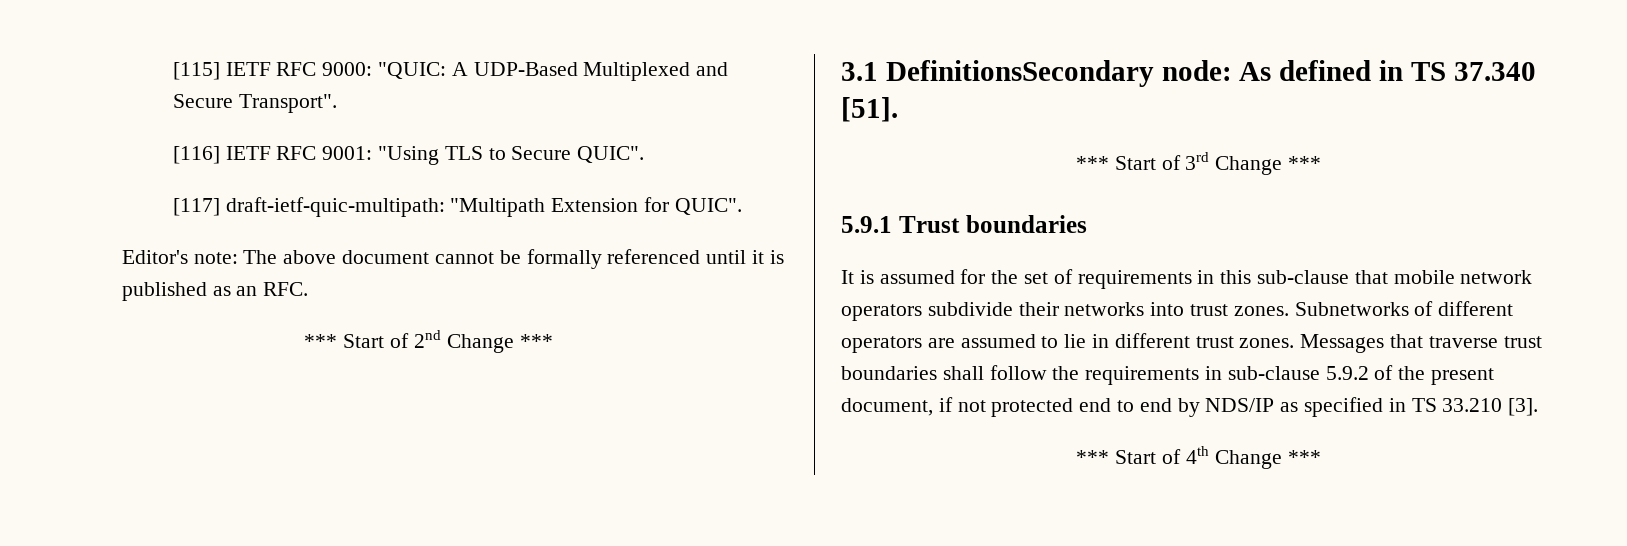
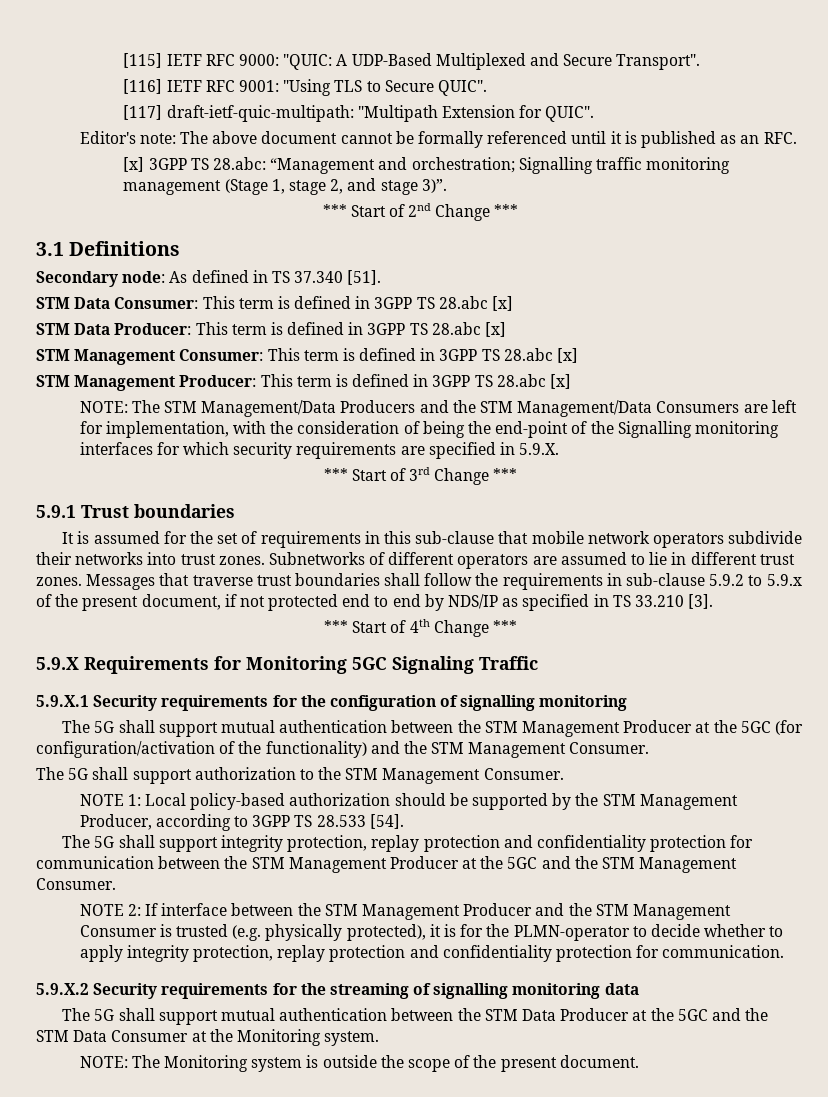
(309, 289) none -> [123,157,731,174] [123,178,447,195] // [x] 3GPP TS 28.abc: “Management and orchestration; Signalling traffic monitoring management (Stage 1, stage 2, and stage 3)”.
[885,60,1154,87] DefinitionsSecondary -> [69,241,181,256] [36,271,118,287] Definitions // Secondary
(898, 109) none -> [36,296,514,311] [36,322,507,337] [36,348,579,365] [36,374,572,391] [79,400,797,417] [79,421,779,438] [79,442,560,459] // STM Data Consumer: This term is defined in 3GPP TS 28.abc [x] // STM Data Producer: This term is defined in 3GPP TS 28.abc [x] // STM Management Consumer: This term is defined in 3GPP TS 28.abc [x] // STM Management Producer: This term is defined in 3GPP TS 28.abc [x] // NOTE: The STM Management/Data Producers and the STM Management/Data Consumers are left for implementation, with the consideration of being the end-point of the Signalling monitoring interfaces for which security requirements are specified in 5.9.X.
(1369, 373) none -> [748,574,802,586] to 5.9.x
(1321, 457) none -> [36,656,538,674] [36,695,628,711] [62,720,803,737] [36,741,650,758] [36,767,564,784] [79,793,738,810] [79,814,404,831] [62,835,754,852] [36,856,738,873] [36,878,116,890] [79,903,731,920] [79,924,784,941] [79,945,785,962] [36,983,639,999] [62,1008,769,1025] [36,1029,380,1046] [79,1055,639,1072] // 5.9.X Requirements for Monitoring 5GC Signaling Traffic // 5.9.X.1 Security requirements for the configuration of signalling monitoring // The 5G shall support mutual authentication between the STM Management Producer at the 5GC (for configuration/activation of the functionality) and the STM Management Consumer. // The 5G shall support authorization to the STM Management Consumer. // NOTE 1: Local policy-based authorization should be supported by the STM Management Producer, according to 3GPP TS 28.533 [54]. // The 5G shall support integrity protection, replay protection and confidentiality protection for communication between the STM Management Producer at the 5GC and the STM Management Consumer. // NOTE 2: If interface between the STM Management Producer and the STM Management Consumer is trusted (e.g. physically protected), it is for the PLMN-operator to decide whether to apply integrity protection, replay protection and confidentiality protection for communication. // 5.9.X.2 Security requirements for the streaming of signalling monitoring data // The 5G shall support mutual authentication between the STM Data Producer at the 5GC and the STM Data Consumer at the Monitoring system. // NOTE: The Monitoring system is outside the scope of the present document.

